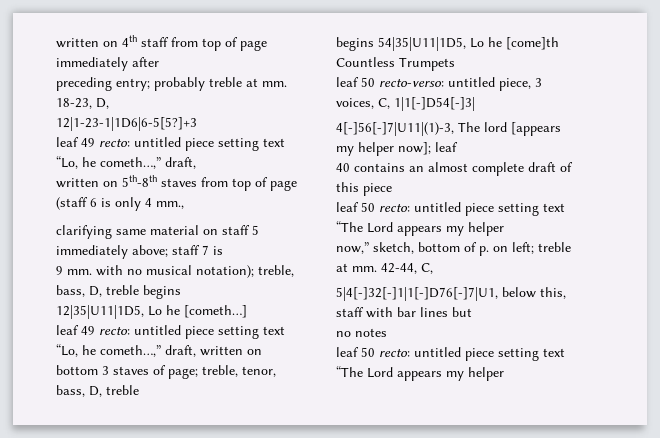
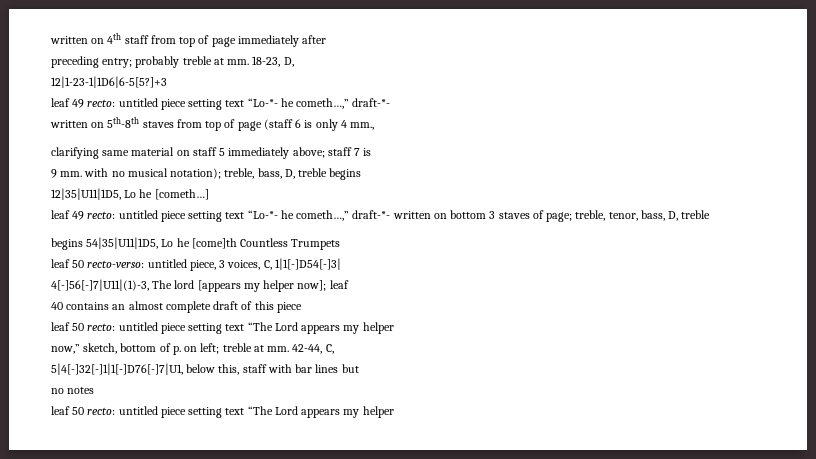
[56,156,196,169] “Lo, he cometh…,” draft, -> [247,98,391,109] “Lo-*- he cometh…,” draft-*-
[56,344,196,357] “Lo, he cometh…,” draft, -> [247,210,391,221] “Lo-*- he cometh…,” draft-*-

